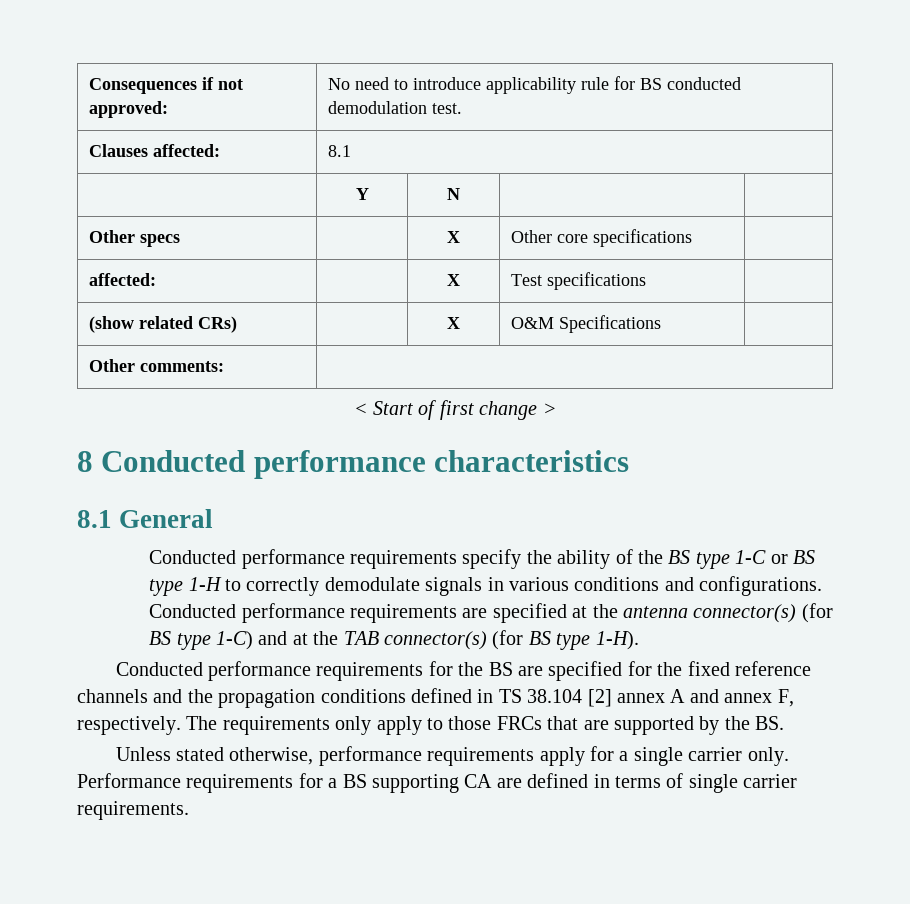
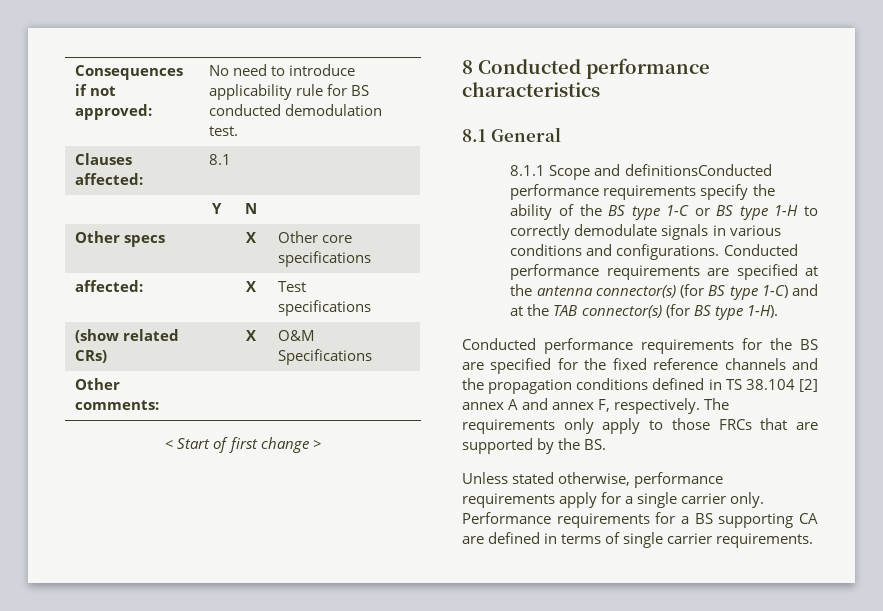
[149,550,237,564] Conducted -> [510,164,772,180] 8.1.1 Scope and definitionsConducted

